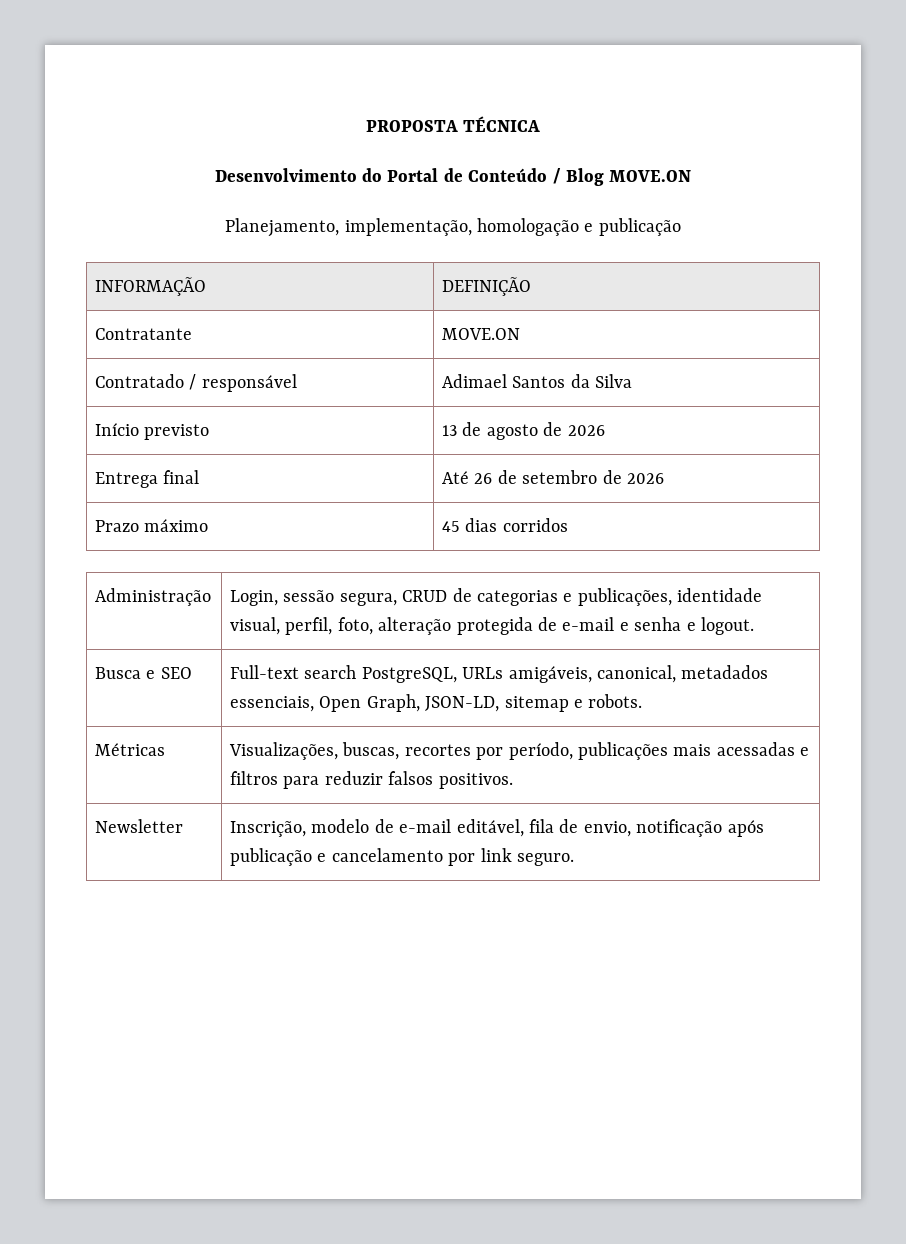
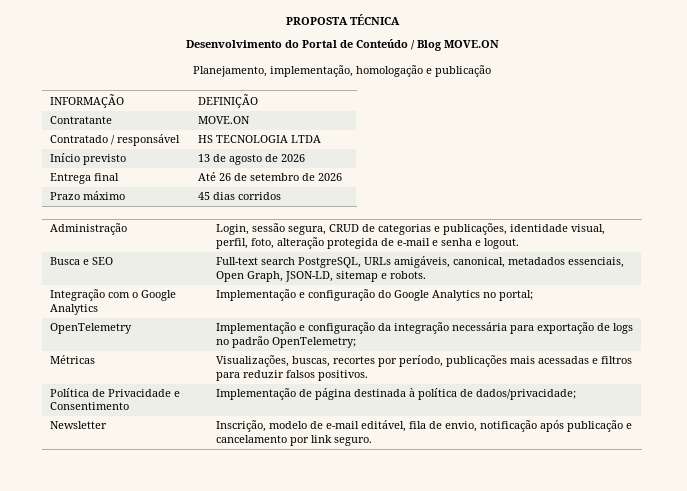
[442,374,633,388] Adimael Santos da Silva -> [198,135,322,143] HS TECNOLOGIA LTDA
(643, 701) none -> [50,289,177,301] [50,304,99,315] [216,289,534,301] [50,323,133,334] [216,322,634,334] [216,336,357,348] // Integração com o Google Analytics | Implementação e configuração do Google Analytics no portal; // OpenTelemetry | Implementação e configuração da integração necessária para exportação de logs no padrão OpenTelemetry;
(513, 781) none -> [50,388,181,397] [50,402,130,410] [216,388,577,400] // Política de Privacidade e Consentimento | Implementação de página destinada à política de dados/privacidade;

